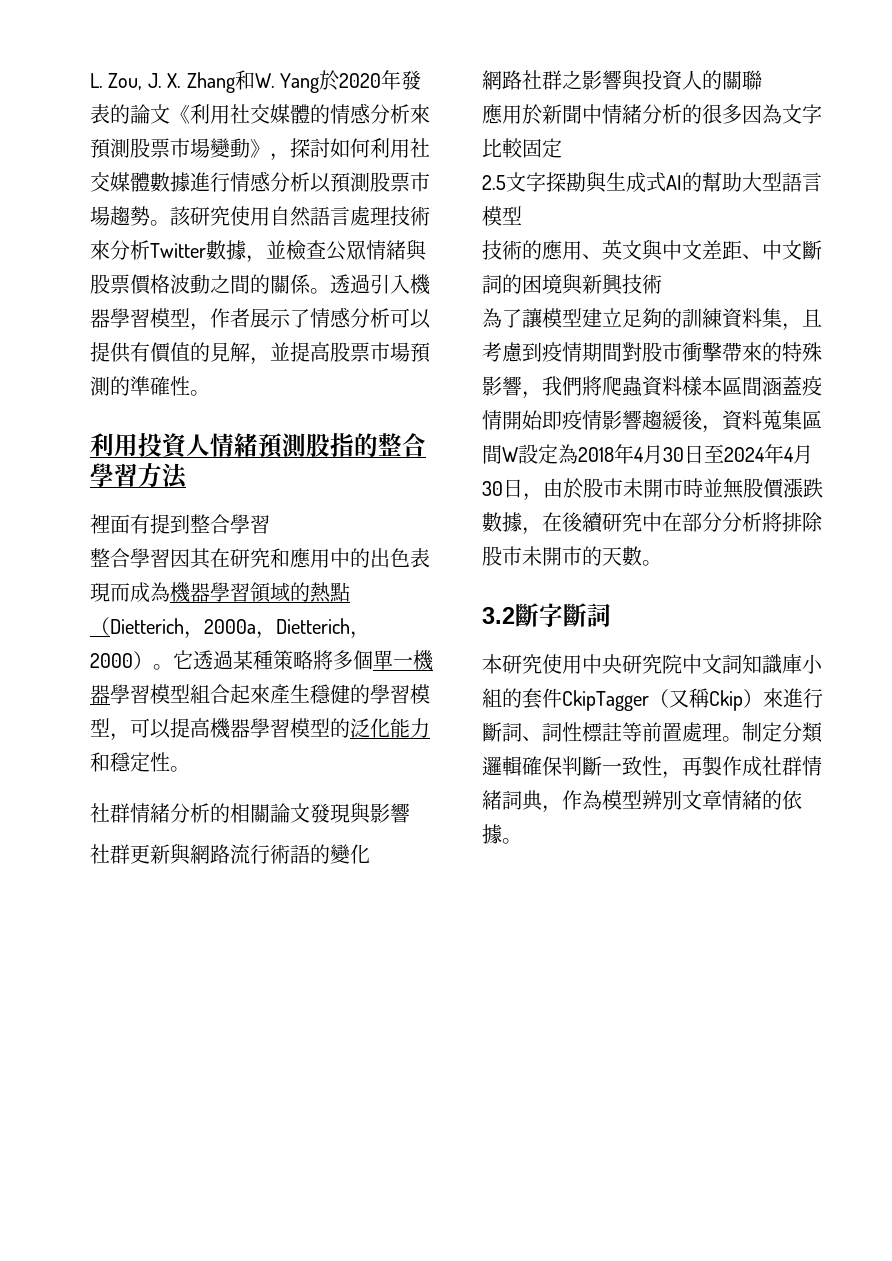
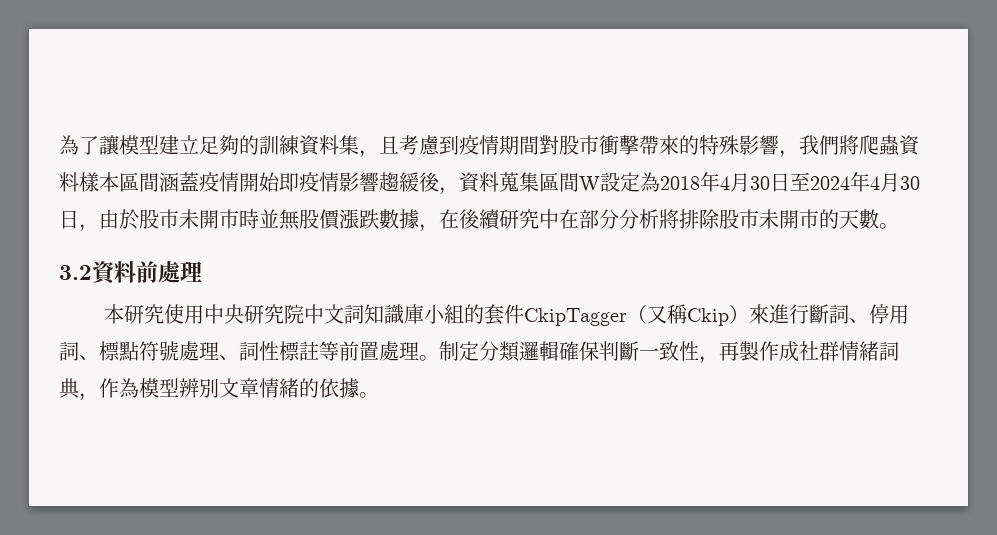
[90,70,421,93] [90,103,430,124] [90,138,430,161] [90,171,430,193] [90,206,430,227] [90,239,427,263] [90,274,431,295] [90,307,431,331] [90,342,430,365] [90,376,210,396] [90,433,426,459] [89,463,188,489] [90,514,270,534] [90,548,430,569] [90,582,350,603] [90,617,370,639] [90,650,434,671] [90,684,430,704] [90,718,430,741] [90,752,190,772] [90,802,410,824] [90,843,370,865] [482,69,763,91] [482,104,822,125] [482,138,562,158] [482,171,822,193] [482,206,522,226] [482,239,822,261] [482,273,662,295] L. Zou, J. X. Zhang和W. Yang於2020年發表的論文《利用社交媒體的情感分析來預測股票市場變動》，探討如何利用社交媒體數據進行情感分析以預測股票市場趨勢。該研究使用自然語言處理技術來分析Twitter數據，並檢查公眾情緒與股票價格波動之間的關係。透過引入機器學習模型，作者展示了情感分析可以提供有價值的見解，並提高股票市場預測的準確性。 // 利用投資人情緒預測股指的整合學習方法 // 裡面有提到整合學習 // 整合學習因其在研究和應用中的出色表現而成為機器學習領域的熱點（Dietterich，2000a，Dietterich，2000）。它透過某種策略將多個單一機器學習模型組合起來產生穩健的學習模型，可以提高機器學習模型的泛化能力和穩定性。 // 社群情緒分析的相關論文發現與影響 // 社群更新與網路流行術語的變化 // 網路社群之影響與投資人的關聯 // 應用於新聞中情緒分析的很多因為文字比較固定 // 2.5文字探勘與生成式AI的幫助大型語言模型 // 技術的應用、英文與中文差距、中文斷詞的困境與新興技術 // -> (59, 145) none
[515,603,611,627] 斷字斷詞 -> [92,261,202,285] 資料前處理
(542, 738) none -> [869,304,910,324] [59,341,239,361] 停用詞、標點符號處理、

